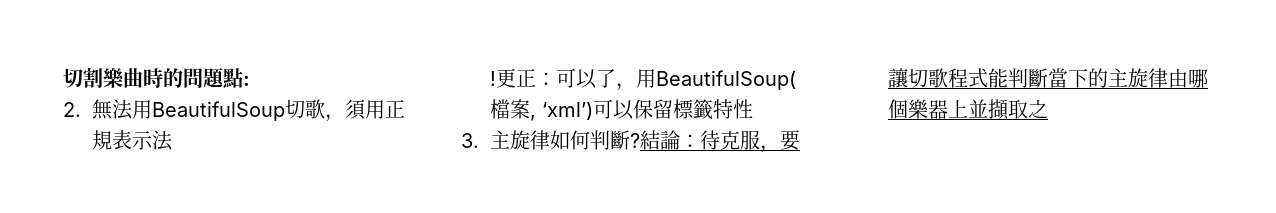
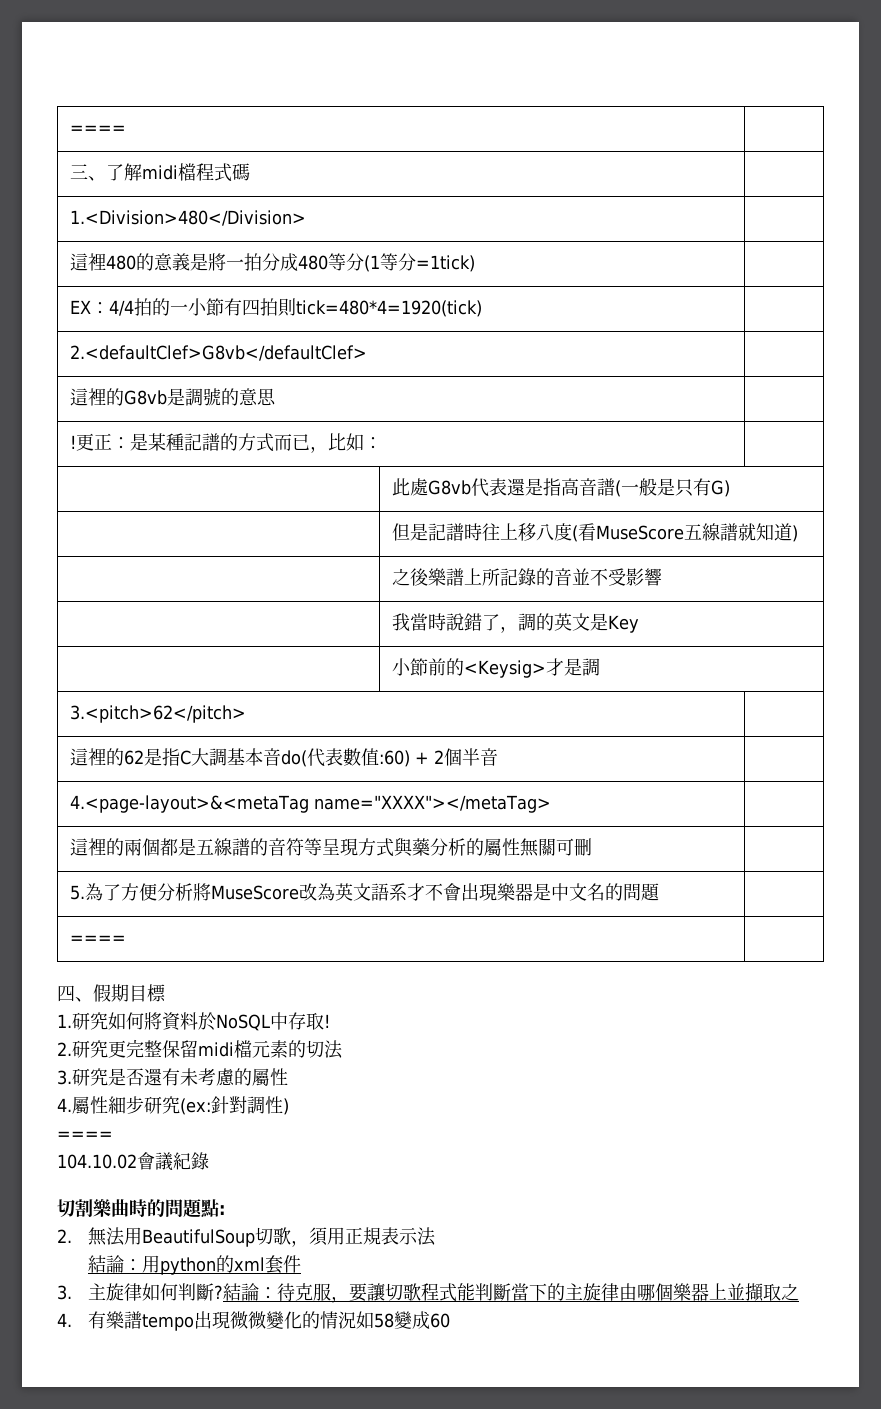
(63, 78) none -> [70,125,127,134] [70,163,251,182] [70,210,307,226] [70,253,476,272] [70,298,483,317] [70,345,368,361] [70,388,277,406] [70,433,383,453] [392,478,731,497] [392,523,799,542] [392,568,663,586] [392,613,640,633] [392,658,601,678] [70,705,247,723] [70,748,499,767] [70,795,552,813] [70,837,593,857] [70,883,661,901] [70,935,127,944] [57,984,166,1002] [57,1012,330,1031] [57,1039,343,1059] [57,1068,288,1086] [57,1096,289,1115] [57,1131,113,1140] [57,1152,209,1171] ==== | // 三、了解midi檔程式碼 | // 1.<Division>480</Division> | // 這裡480的意義是將一拍分成480等分(1等分=1tick) | // EX：4/4拍的一小節有四拍則tick=480*4=1920(tick) | // 2.<defaultClef>G8vb</defaultClef> | // 這裡的G8vb是調號的意思 | // !更正：是某種記譜的方式而已，比如： | // | 此處G8vb代表還是指高音譜(一般是只有G) // | 但是記譜時往上移八度(看MuseScore五線譜就知道) // | 之後樂譜上所記錄的音並不受影響 // | 我當時說錯了，調的英文是Key // | 小節前的<Keysig>才是調 // 3.<pitch>62</pitch> | // 這裡的62是指C大調基本音do(代表數值:60) + 2個半音 | // 4.<page-layout>&<metaTag name="XXXX"></metaTag> | // 這裡的兩個都是五線譜的音符等呈現方式與藥分析的屬性無關可刪 | // 5.為了方便分析將MuseScore改為英文語系才不會出現樂器是中文名的問題 | // ==== | // 四、假期目標 // 1.研究如何將資料於NoSQL中存取! // 2.研究更完整保留midi檔元素的切法 // 3.研究是否還有未考慮的屬性 // 4.屬性細步研究(ex:針對調性) // ==== // 104.10.02會議紀錄 //
[490,68,797,91] [490,99,754,121] !更正：可以了，用BeautifulSoup(檔案, ‘xml’)可以保留標籤特性 -> [87,1255,301,1275] 結論：用python的xml套件
(1049, 108) none -> [57,1311,450,1331] // 4.有樂譜tempo出現微微變化的情況如58變成60

